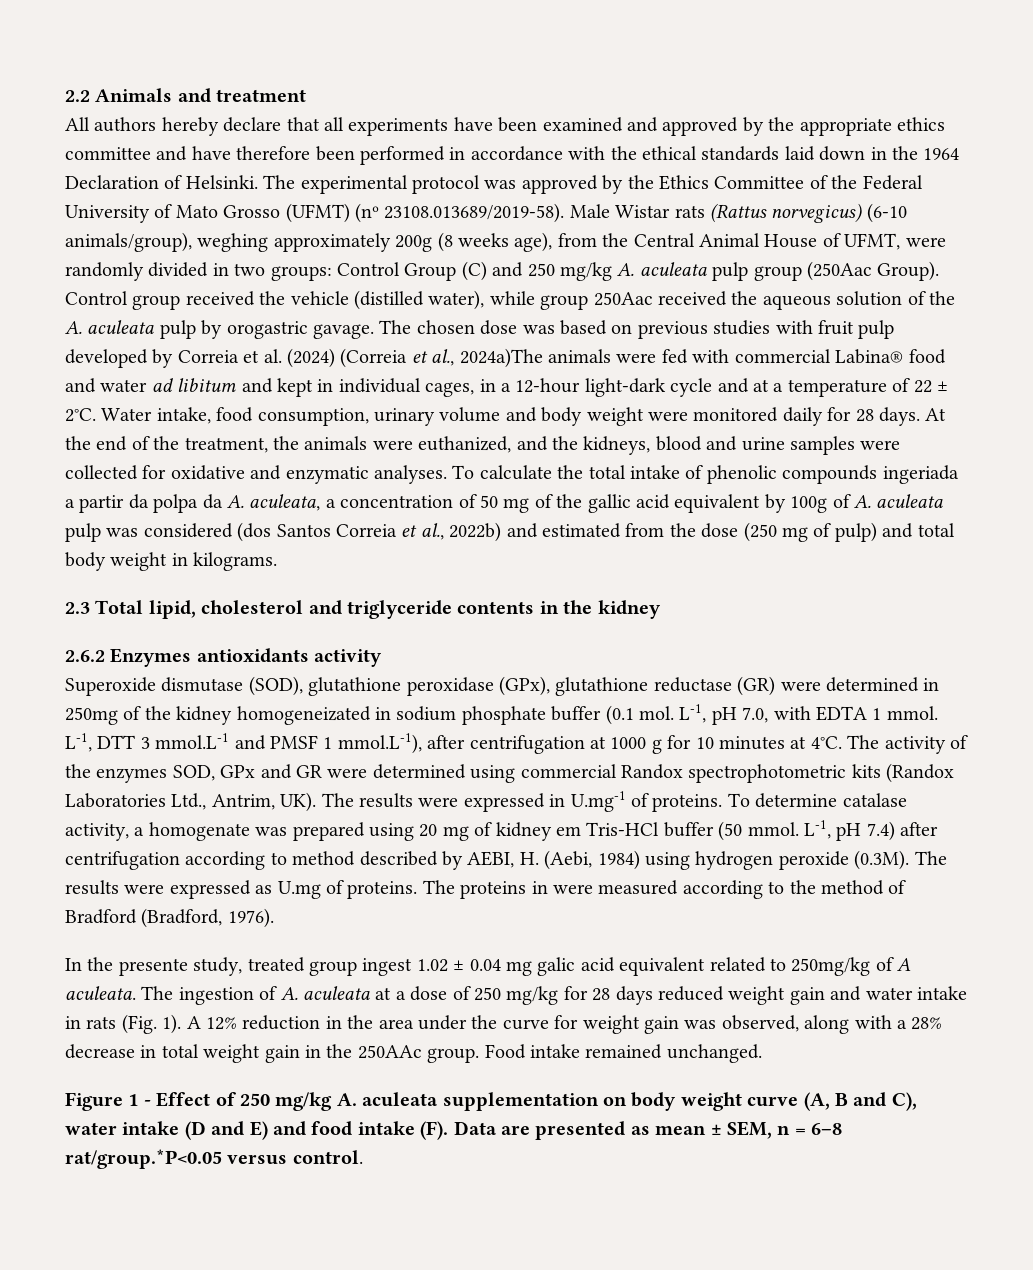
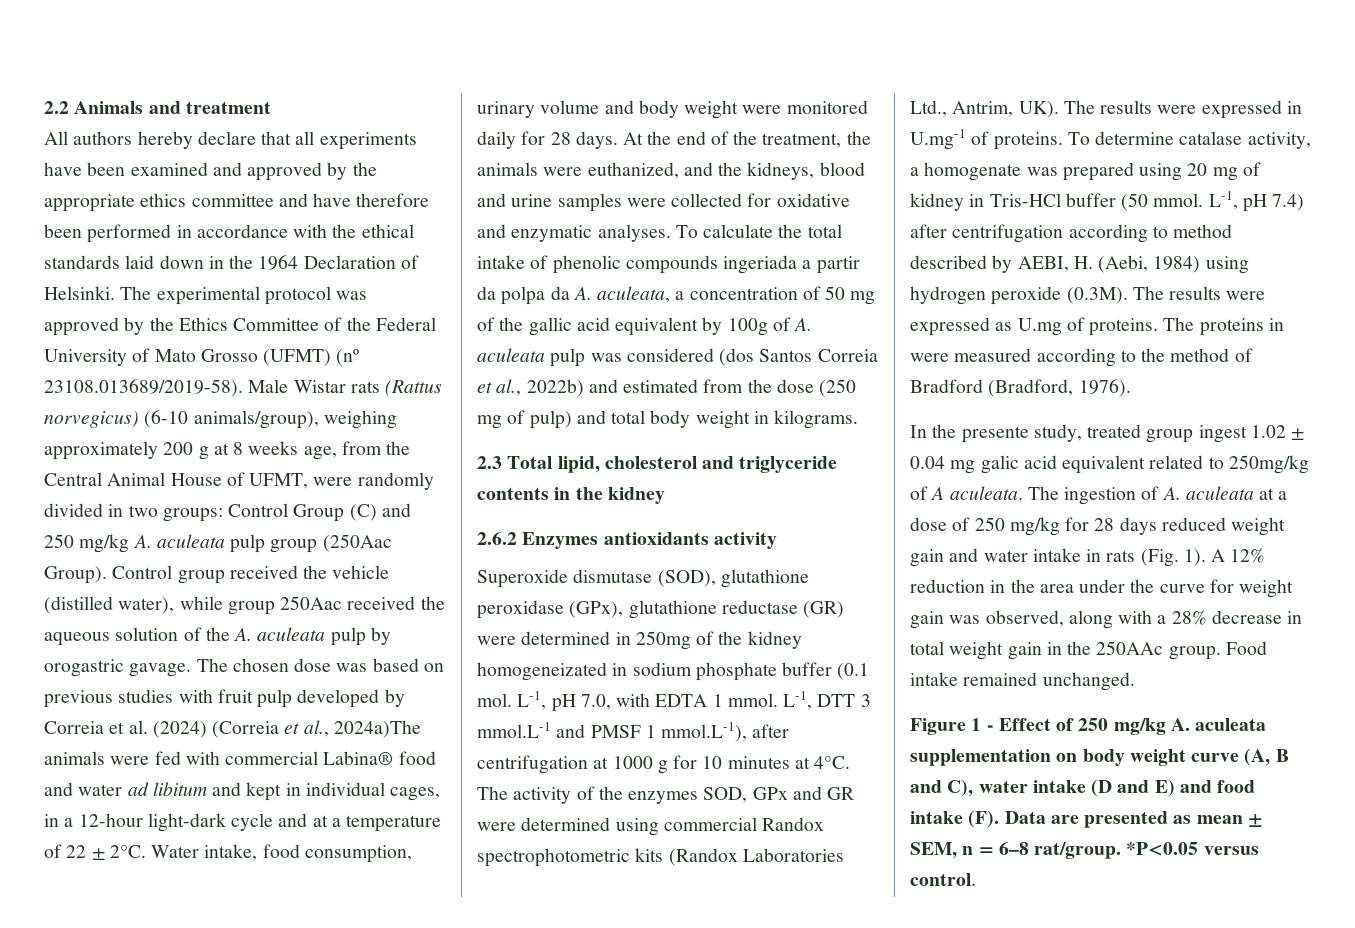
[197,232,553,252] weghing approximately 200g (8 weeks age), -> [323,410,397,429] [44,441,337,460] weighing approximately 200 g at 8 weeks age,
[555,826,581,836] em -> [969,194,985,207] in
[65,1149,222,1169] rat/group.*P<0.05 -> [1034,842,1199,859] rat/group. *P<0.05

